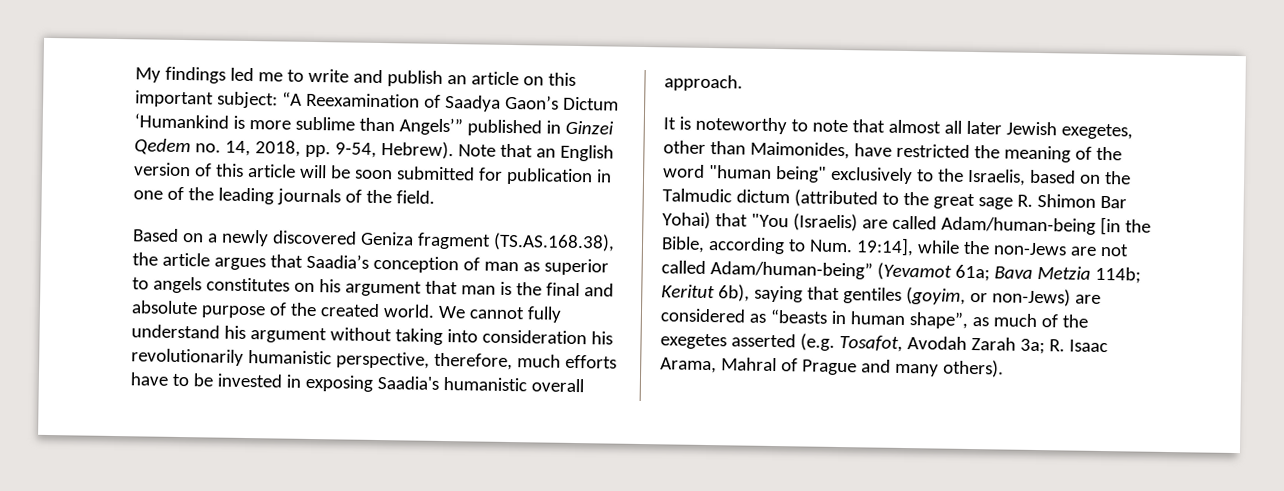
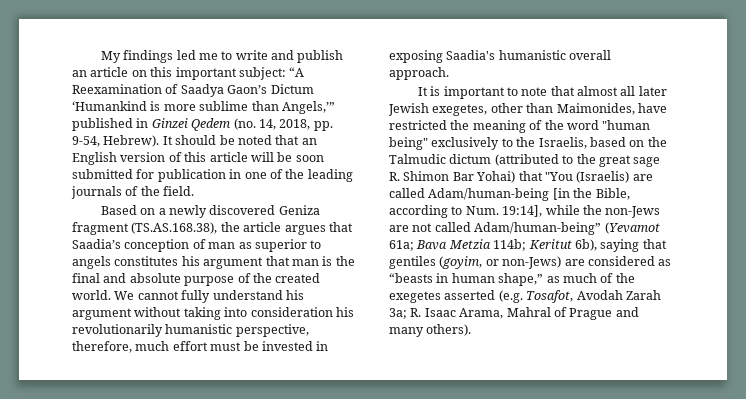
[398,117,463,136] Angels’” -> [281,101,335,114] Angels,’”
[194,143,221,153] no. -> [233,118,256,130] (no.
[457,144,496,157] Note -> [162,135,272,145] It should be noted
[293,282,315,293] on -> (179, 261) none
[564,354,617,369] [130,372,189,387] efforts have to -> [172,341,242,351] effort must
[694,116,787,135] noteworthy -> [443,86,505,99] important
[908,311,969,329] shape”, -> [498,273,544,286] shape,”

